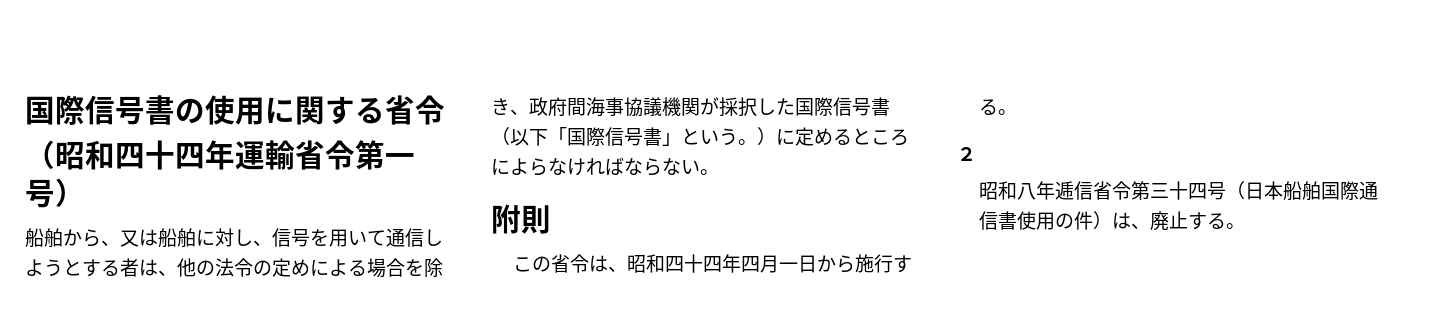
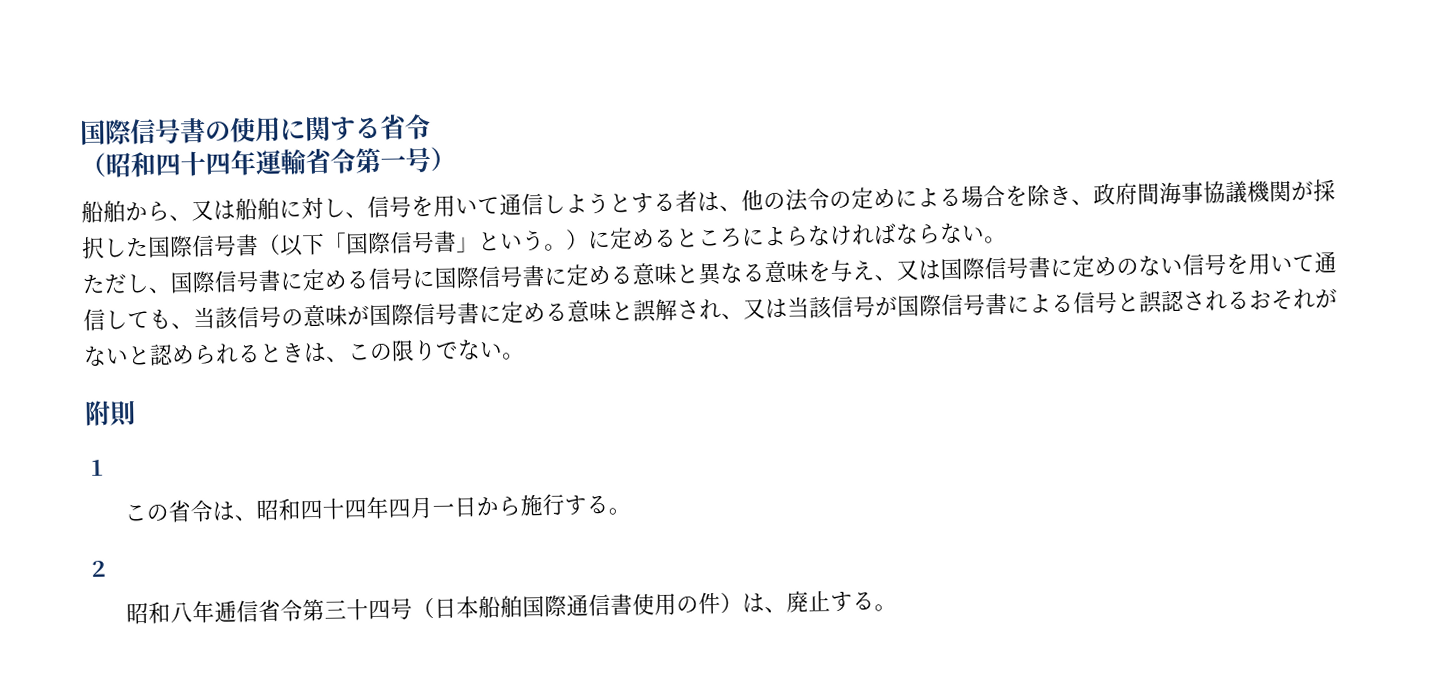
(719, 172) none -> [82,251,1337,295] [83,288,1338,332] [83,339,525,367] // ただし、国際信号書に定める信号に国際信号書に定める意味と異なる意味を与え、又は国際信号書に定めのない信号を用いて通信しても、当該信号の意味が国際信号書に定める意味と誤解され、又は当該信号が国際信号書による信号と誤認されるおそれがないと認められるときは、この限りでない。
(551, 219) none -> [85,459,109,477] // １

